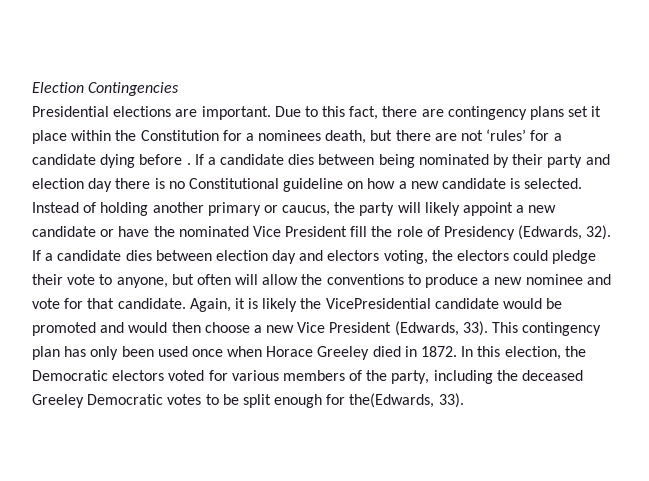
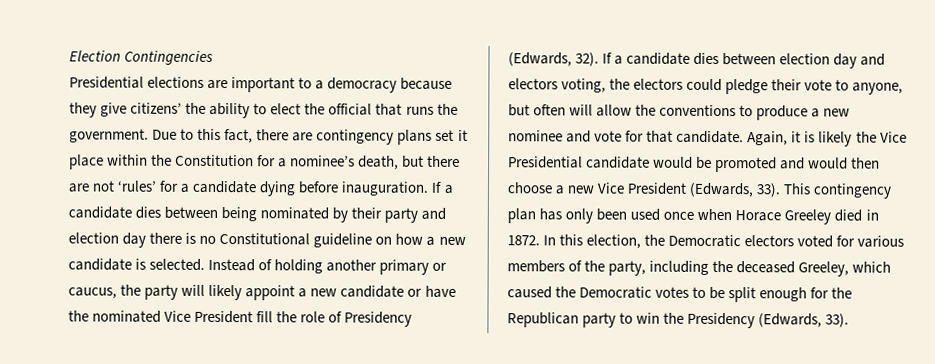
[201,106,271,120] important. -> [231,77,453,93] [69,102,458,119] [69,128,149,143] important to a democracy because they give citizens’ the ability to elect the official that runs the government.
[258,130,322,141] nominees -> [290,155,356,167] nominee’s
[186,163,191,165] . -> [341,181,430,196] inauguration.
[325,298,431,309] VicePresidential -> [879,131,907,143] [508,156,583,169] Vice Presidential
[32,394,84,408] Greeley -> [798,261,892,277] [507,286,577,299] Greeley, which caused the
[349,393,435,408] the(Edwards, -> [831,287,853,299] [507,312,823,329] the Republican party to win the Presidency (Edwards,

